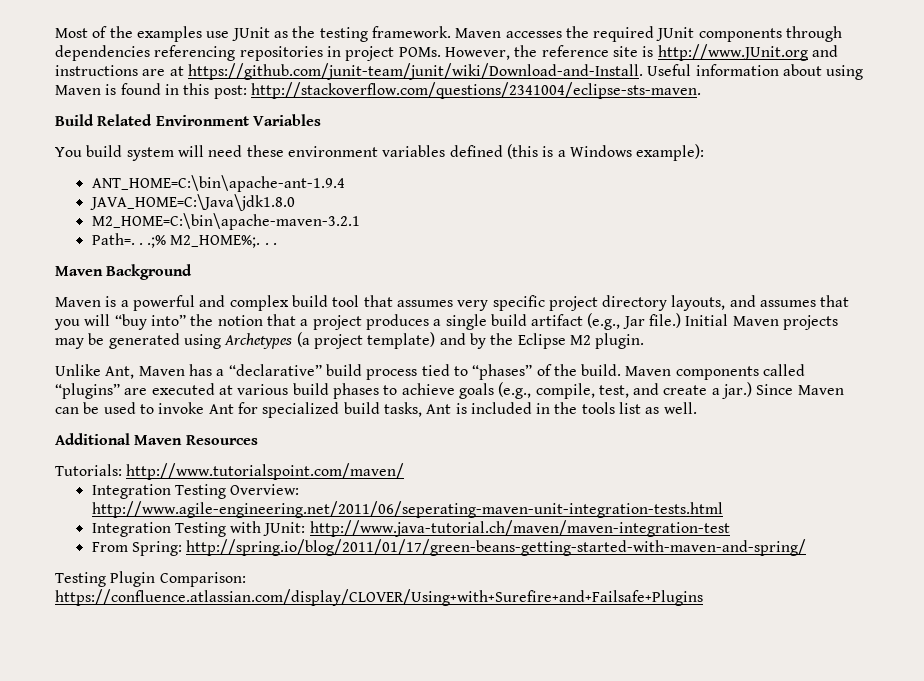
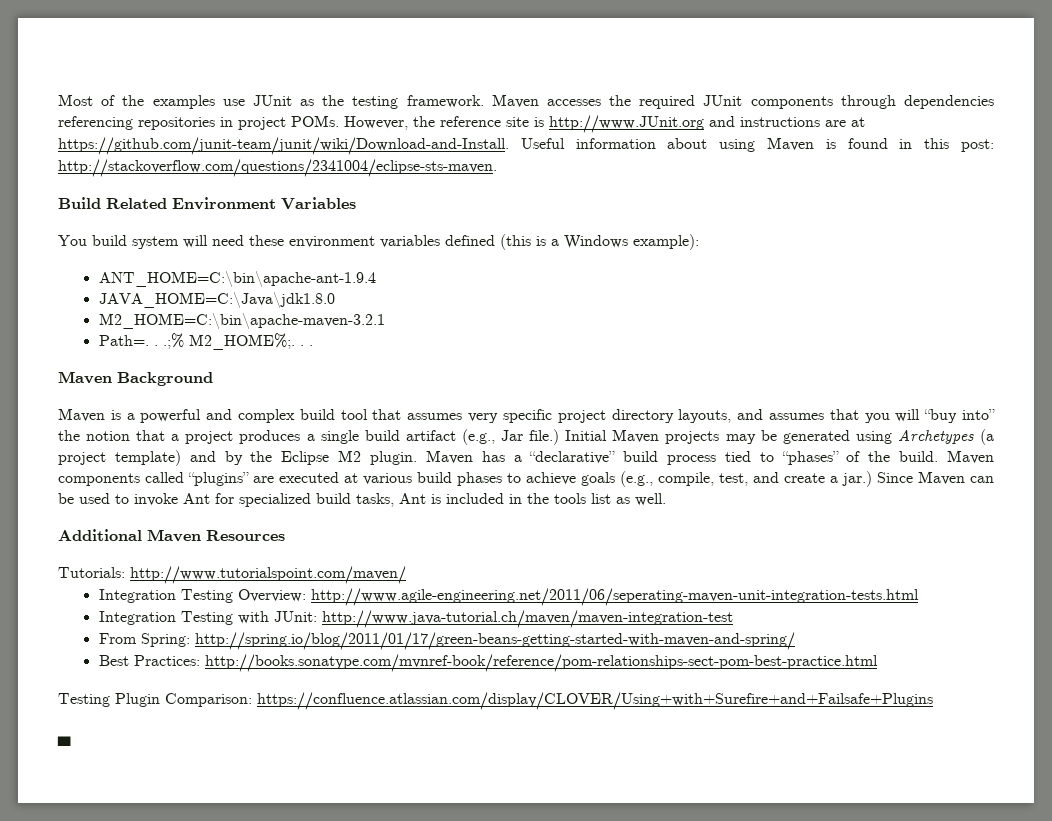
[55,364,135,379] // Unlike Ant, -> (417, 458) none
(807, 547) none -> [98,654,878,672] // Best Practices: http://books.sonatype.com/mvnref-book/reference/pom-relationships-sect-pom-best-practice.html
(703, 597) none -> [57,736,71,746] // ▄

